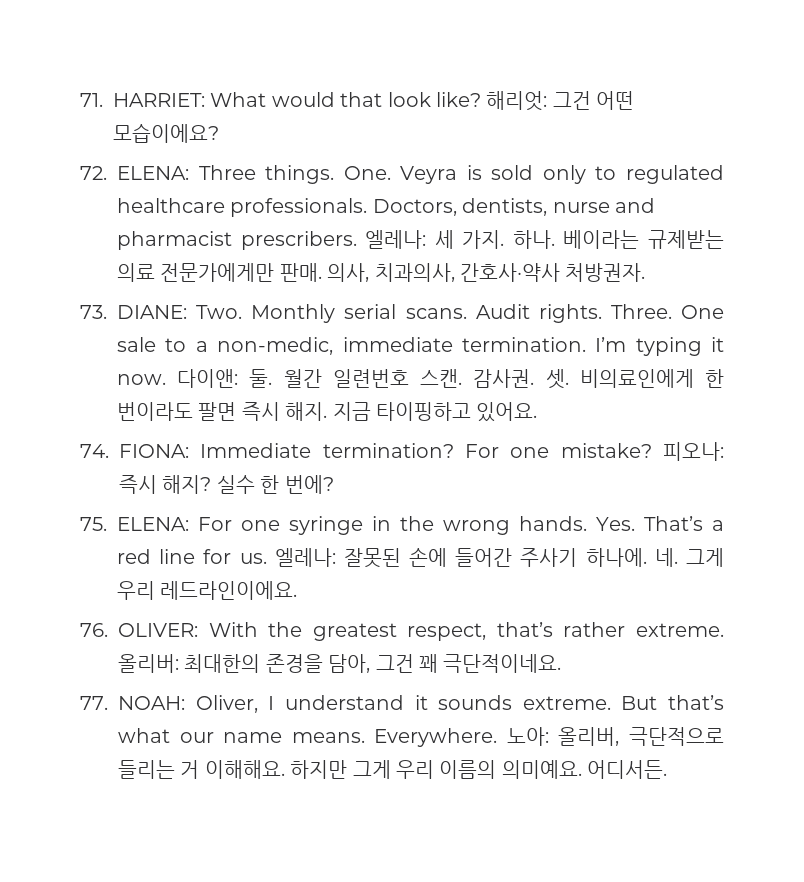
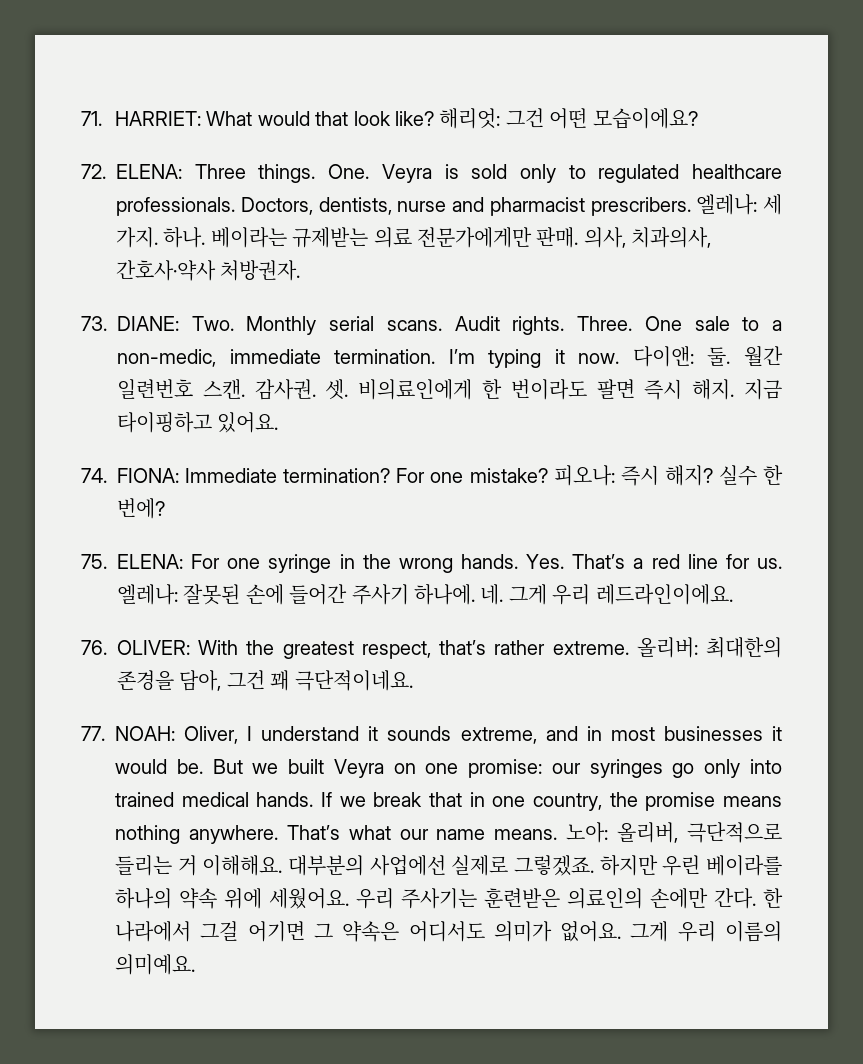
[522,695,724,710] extreme. But that’s -> [460,726,783,744] [115,759,782,778] [115,792,783,811] [115,825,340,844] extreme, and in most businesses it would be. But we built Veyra on one promise: our syringes go only into trained medical hands. If we break that in one country, the promise means nothing anywhere. That’s
[374,728,498,747] Everywhere. -> (558, 834) none
[290,760,348,779] 하지만 -> [288,855,782,876] [115,887,783,909] [115,921,622,942] 대부분의 사업에선 실제로 그렇겠죠. 하지만 우린 베이라를 하나의 약속 위에 세웠어요. 우리 주사기는 훈련받은 의료인의 손에만 간다. 한 나라에서 그걸 어기면 그 약속은 어디서도 의미가 없어요.
[587,760,668,779] 어디서든. -> (195, 964) none

